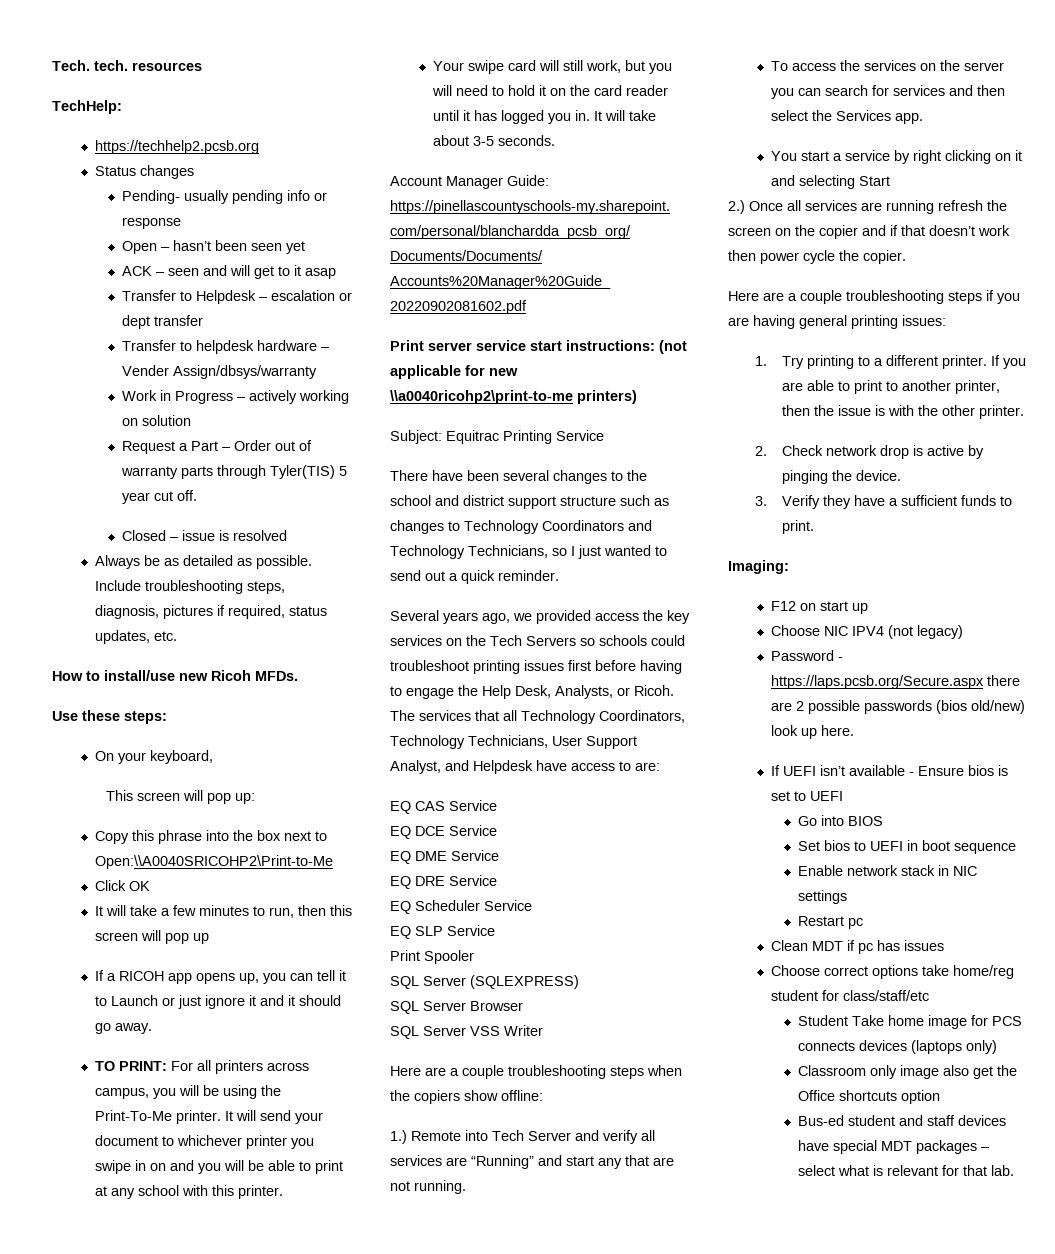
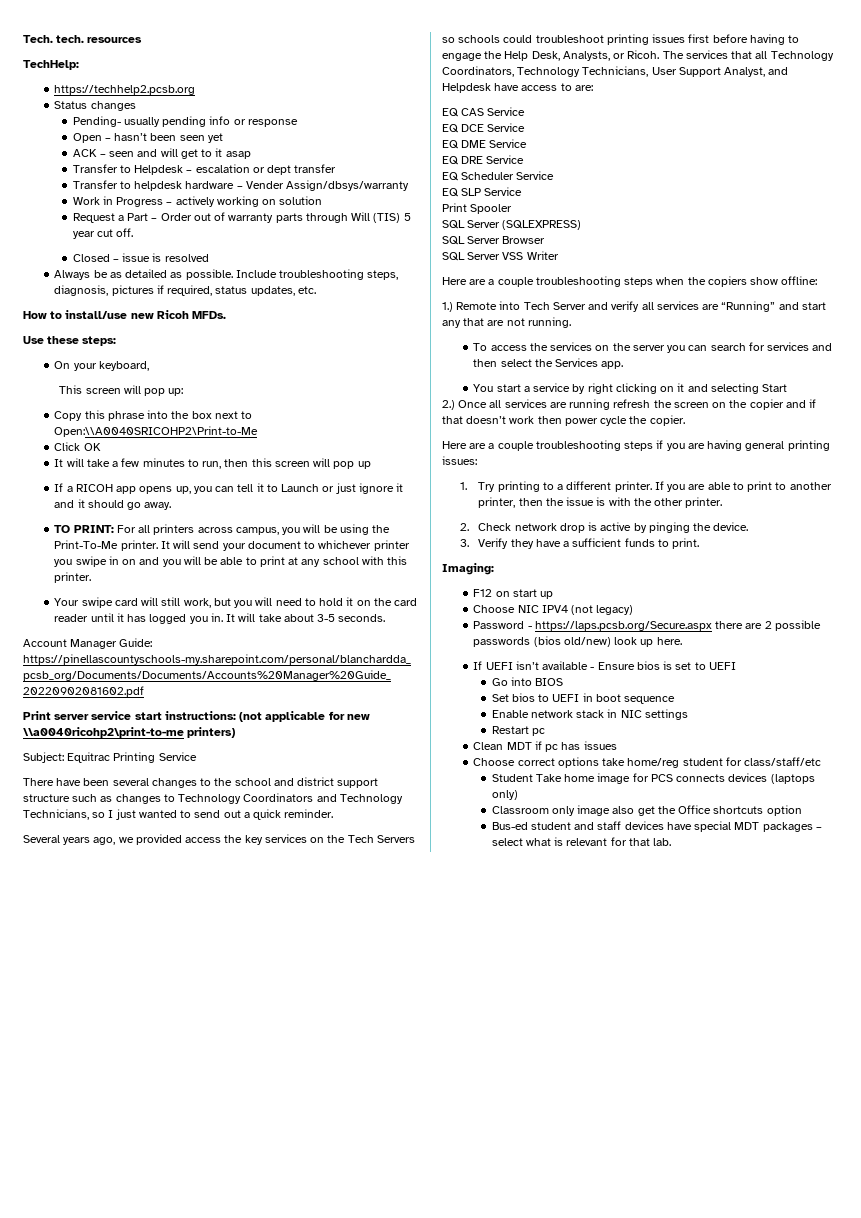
[269,465,335,479] Tyler(TIS) -> [351,212,401,223] Will (TIS)

